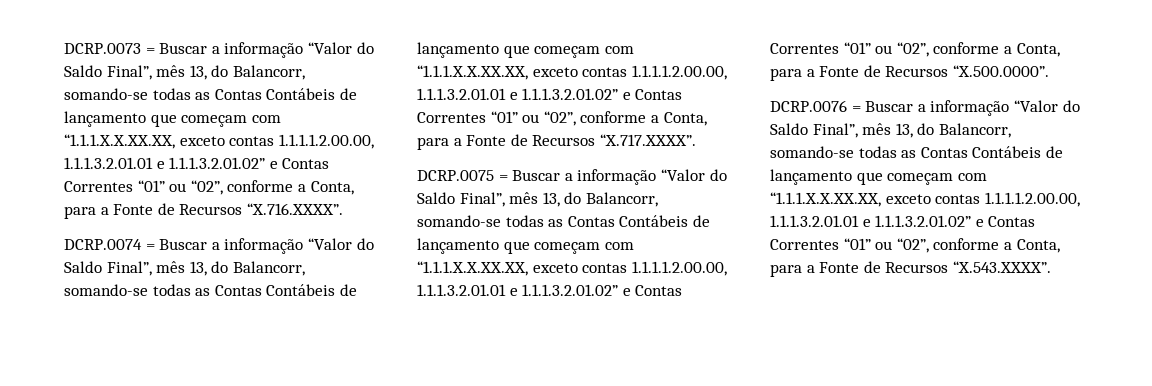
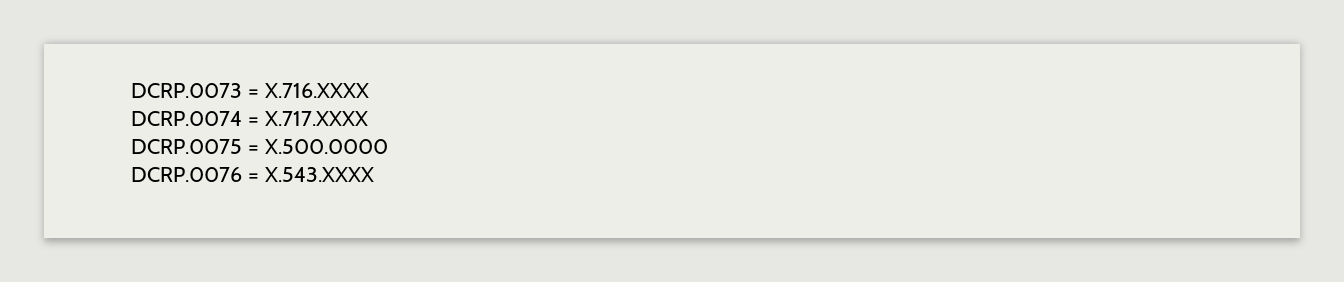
[159,42,374,58] [64,65,305,80] [64,88,357,100] [64,111,281,127] [64,134,374,149] [64,157,330,169] [64,180,354,195] [64,203,343,219] [64,238,374,254] [64,261,305,276] [64,284,357,296] [417,42,634,58] [417,65,727,80] [417,88,683,100] [417,111,707,126] [417,134,696,150] [417,169,727,185] [417,192,658,207] [417,215,710,227] [417,238,634,254] [417,261,727,276] [417,284,683,296] [770,42,1060,57] [770,65,1049,81] [770,100,1080,116] [770,123,1011,138] [770,146,1063,158] [770,169,987,185] [770,192,1080,207] [770,215,1036,227] [770,238,1060,253] [770,261,1051,277] Buscar a informação “Valor do Saldo Final”, mês 13, do Balancorr, somando-se todas as Contas Contábeis de lançamento que começam com “1.1.1.X.X.XX.XX, exceto contas 1.1.1.1.2.00.00, 1.1.1.3.2.01.01 e 1.1.1.3.2.01.02” e Contas Correntes “01” ou “02”, conforme a Conta, para a Fonte de Recursos “X.716.XXXX”. // DCRP.0074 = Buscar a informação “Valor do Saldo Final”, mês 13, do Balancorr, somando-se todas as Contas Contábeis de lançamento que começam com “1.1.1.X.X.XX.XX, exceto contas 1.1.1.1.2.00.00, 1.1.1.3.2.01.01 e 1.1.1.3.2.01.02” e Contas Correntes “01” ou “02”, conforme a Conta, para a Fonte de Recursos “X.717.XXXX”. // DCRP.0075 = Buscar a informação “Valor do Saldo Final”, mês 13, do Balancorr, somando-se todas as Contas Contábeis de lançamento que começam com “1.1.1.X.X.XX.XX, exceto contas 1.1.1.1.2.00.00, 1.1.1.3.2.01.01 e 1.1.1.3.2.01.02” e Contas Correntes “01” ou “02”, conforme a Conta, para a Fonte de Recursos “X.500.0000”. // DCRP.0076 = Buscar a informação “Valor do Saldo Final”, mês 13, do Balancorr, somando-se todas as Contas Contábeis de lançamento que começam com “1.1.1.X.X.XX.XX, exceto contas 1.1.1.1.2.00.00, 1.1.1.3.2.01.01 e 1.1.1.3.2.01.02” e Contas Correntes “01” ou “02”, conforme a Conta, para a Fonte de Recursos “X.543.XXXX”. -> [264,83,369,98] [131,111,368,126] [131,139,388,154] [131,167,374,182] X.716.XXXX // DCRP.0074 = X.717.XXXX // DCRP.0075 = X.500.0000 // DCRP.0076 = X.543.XXXX

